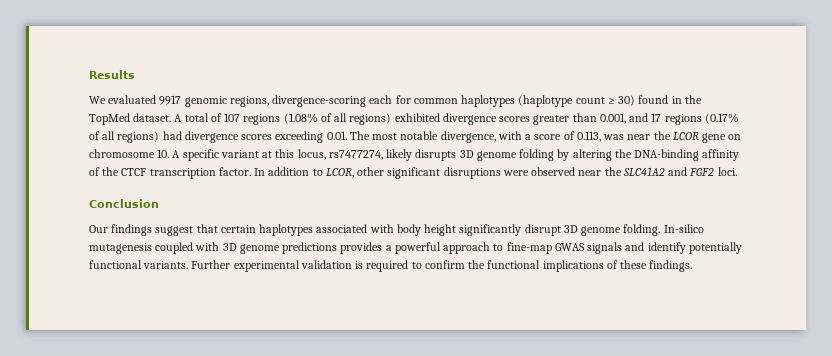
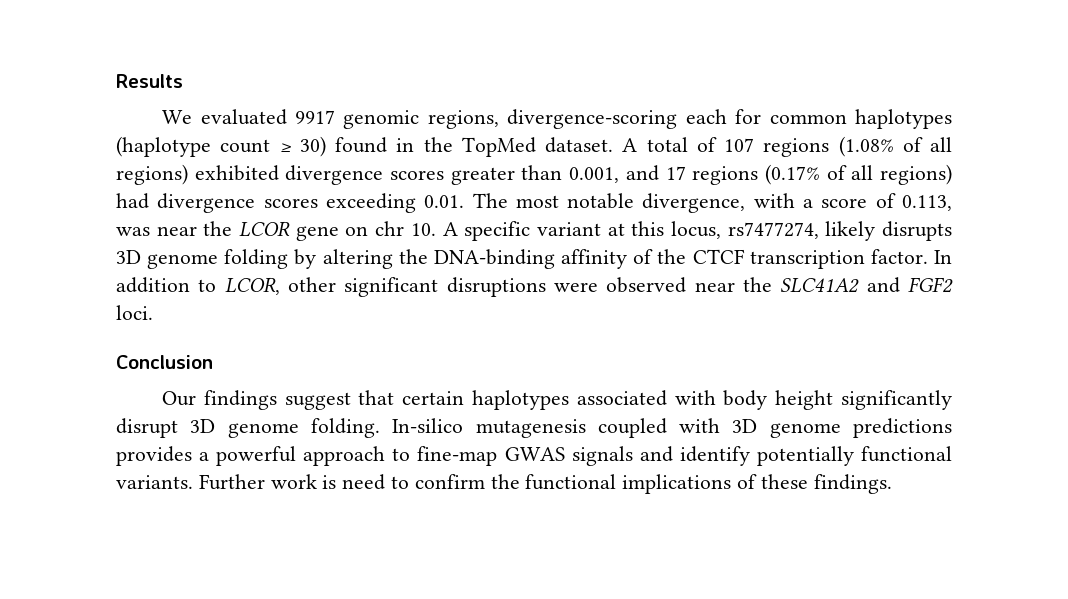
[89,149,155,158] chromosome -> [375,221,405,236] chr
[233,260,409,272] experimental validation is required -> [270,474,386,490] work is need

